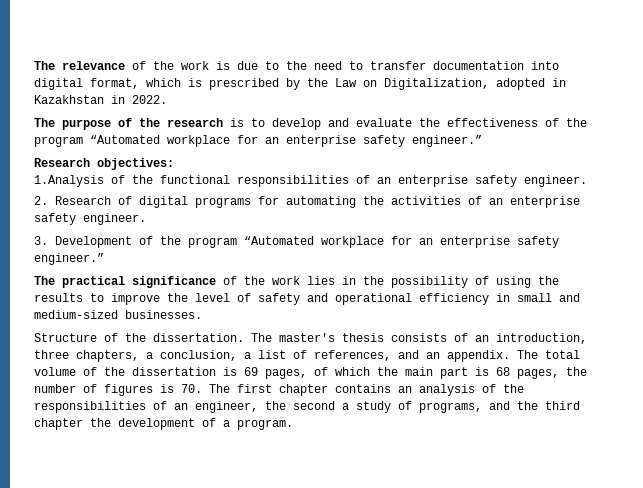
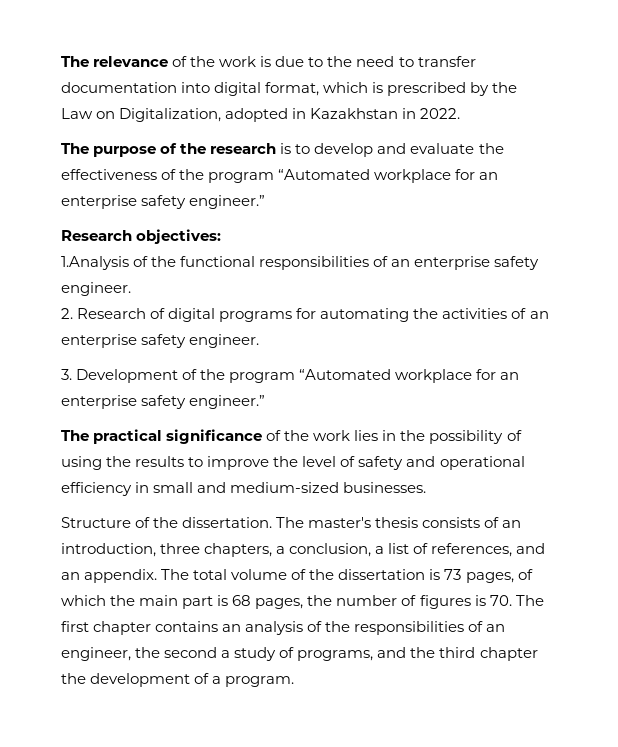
[244,367,258,376] 69 -> [444,569,462,580] 73

